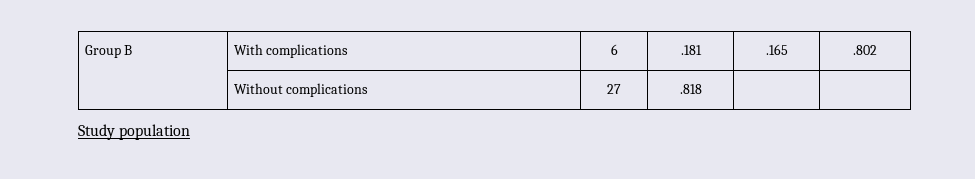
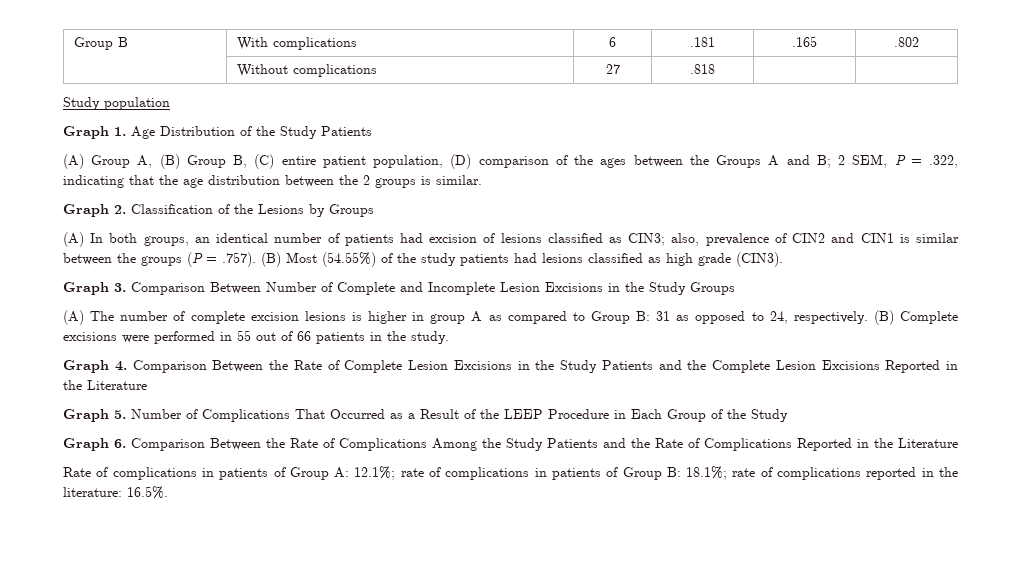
(191, 132) none -> [63,126,372,139] [63,154,959,169] [63,175,482,188] [63,204,374,217] [63,232,960,247] [63,252,783,267] [63,282,735,295] [63,310,958,325] [63,330,449,344] [63,360,958,373] [63,380,147,390] [63,409,788,422] [63,438,958,451] [63,466,959,480] [63,486,168,499] // Graph 1. Age Distribution of the Study Patients // (A) Group A, (B) Group B, (C) entire patient population, (D) comparison of the ages between the Groups A and B; 2 SEM, P = .322, indicating that the age distribution between the 2 groups is similar. // Graph 2. Classification of the Lesions by Groups // (A) In both groups, an identical number of patients had excision of lesions classified as CIN3; also, prevalence of CIN2 and CIN1 is similar between the groups (P = .757). (B) Most (54.55%) of the study patients had lesions classified as high grade (CIN3). // Graph 3. Comparison Between Number of Complete and Incomplete Lesion Excisions in the Study Groups // (A) The number of complete excision lesions is higher in group A as compared to Group B: 31 as opposed to 24, respectively. (B) Complete excisions were performed in 55 out of 66 patients in the study. // Graph 4. Comparison Between the Rate of Complete Lesion Excisions in the Study Patients and the Complete Lesion Excisions Reported in the Literature // Graph 5. Number of Complications That Occurred as a Result of the LEEP Procedure in Each Group of the Study // Graph 6. Comparison Between the Rate of Complications Among the Study Patients and the Rate of Complications Reported in the Literature // Rate of complications in patients of Group A: 12.1%; rate of complications in patients of Group B: 18.1%; rate of complications reported in the literature: 16.5%.

